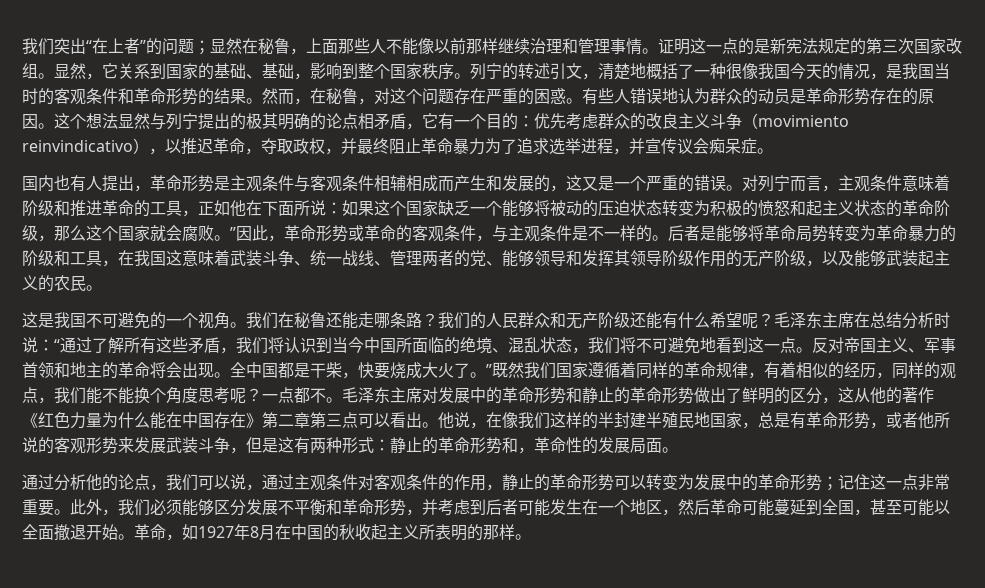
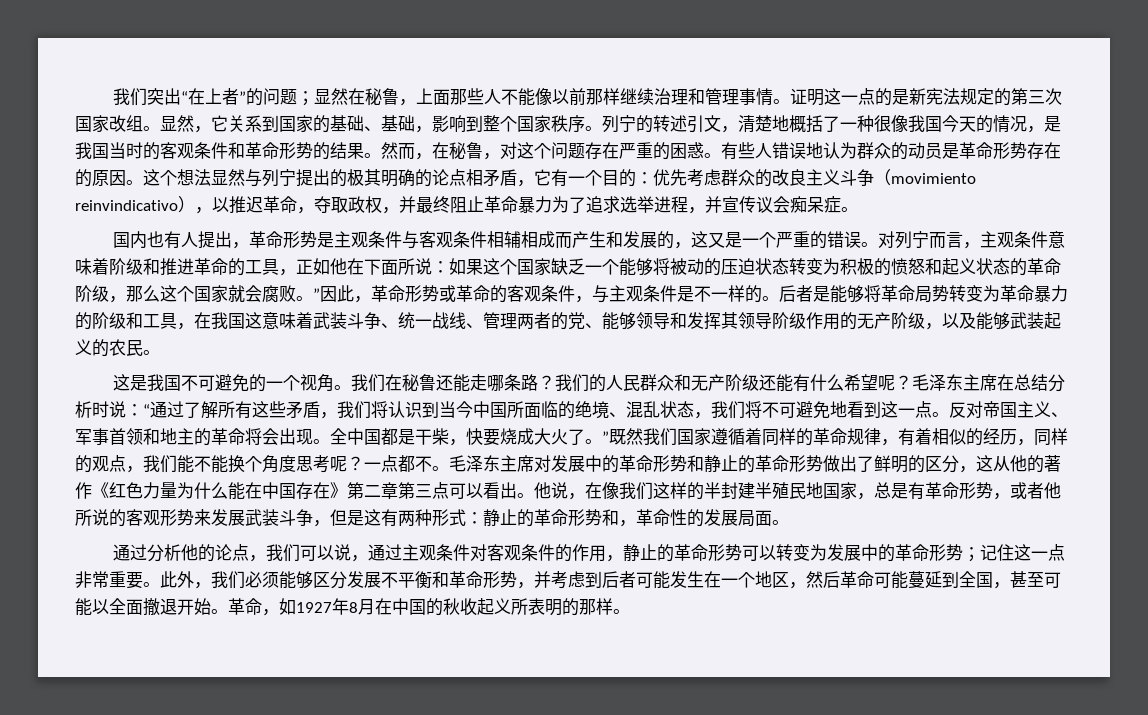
[822,200,838,216] 主 -> (959, 266) none
[934,250,950,266] 主 -> (1061, 320) none
[387,524,403,540] 主 -> (494, 606) none

